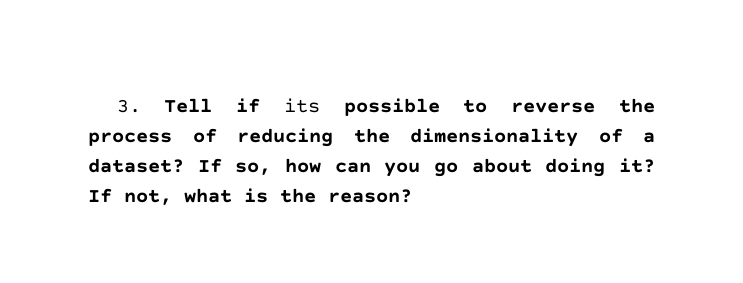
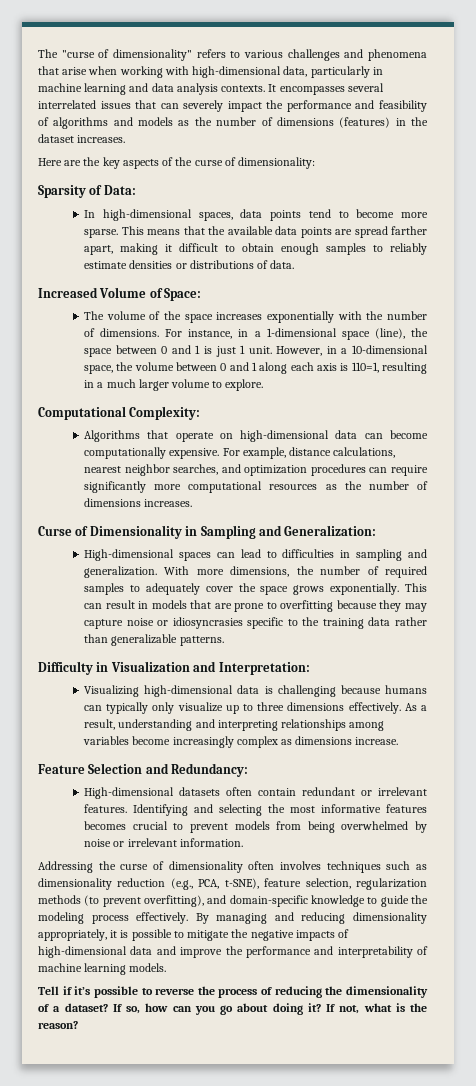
[116,99,141,113] 3. -> [38,49,427,61] [38,66,383,78] [38,83,384,95] [38,100,427,112] [38,117,429,129] [38,134,126,143] [38,157,316,169] [38,185,136,198] [84,209,428,221] [84,226,427,238] [84,243,427,255] [84,260,295,269] [38,287,202,301] [84,311,427,323] [84,328,428,340] [84,345,429,357] [84,362,428,374] [84,379,264,391] [38,406,201,420] [84,430,428,442] [84,447,396,459] [84,464,428,476] [84,481,428,493] [84,498,193,507] [38,525,377,539] [84,549,427,561] [84,566,427,578] [84,583,427,595] [84,600,427,612] [84,617,427,629] [84,634,224,646] [38,661,310,675] [84,685,427,697] [84,702,427,714] [84,719,385,731] [83,736,399,748] [38,763,249,777] [84,787,427,799] [84,804,427,816] [84,821,427,833] [84,838,243,847] [38,861,427,873] [38,878,427,890] [38,895,428,907] [38,912,427,924] [38,929,350,941] [38,946,428,958] [38,963,167,975] The "curse of dimensionality" refers to various challenges and phenomena that arise when working with high-dimensional data, particularly in machine learning and data analysis contexts. It encompasses several interrelated issues that can severely impact the performance and feasibility of algorithms and models as the number of dimensions (features) in the dataset increases. // Here are the key aspects of the curse of dimensionality: // Sparsity of Data: // In high-dimensional spaces, data points tend to become more sparse. This means that the available data points are spread farther apart, making it difficult to obtain enough samples to reliably estimate densities or distributions of data. // Increased Volume of Space: // The volume of the space increases exponentially with the number of dimensions. For instance, in a 1-dimensional space (line), the space between 0 and 1 is just 1 unit. However, in a 10-dimensional space, the volume between 0 and 1 along each axis is 110=1, resulting in a much larger volume to explore. // Computational Complexity: // Algorithms that operate on high-dimensional data can become computationally expensive. For example, distance calculations, nearest neighbor searches, and optimization procedures can require significantly more computational resources as the number of dimensions increases. // Curse of Dimensionality in Sampling and Generalization: // High-dimensional spaces can lead to difficulties in sampling and generalization. With more dimensions, the number of required samples to adequately cover the space grows exponentially. This can result in models that are prone to overfitting because they may capture noise or idiosyncrasies specific to the training data rather than generalizable patterns. // Difficulty in Visualization and Interpretation: // Visualizing high-dimensional data is challenging because humans can typically only visualize up to three dimensions effectively. As a result, understanding and interpreting relationships among variables become increasingly complex as dimensions increase. // Feature Selection and Redundancy: // High-dimensional datasets often contain redundant or irrelevant features. Identifying and selecting the most informative features becomes crucial to prevent models from being overwhelmed by noise or irrelevant information. // Addressing the curse of dimensionality often involves techniques such as dimensionality reduction (e.g., PCA, t-SNE), feature selection, regularization methods (to prevent overfitting), and domain-specific knowledge to guide the modeling process effectively. By managing and reducing dimensionality appropriately, it is possible to mitigate the negative impacts of high-dimensional data and improve the performance and interpretability of machine learning models. //
[283,98,320,113] its -> [74,986,91,995] it’s

